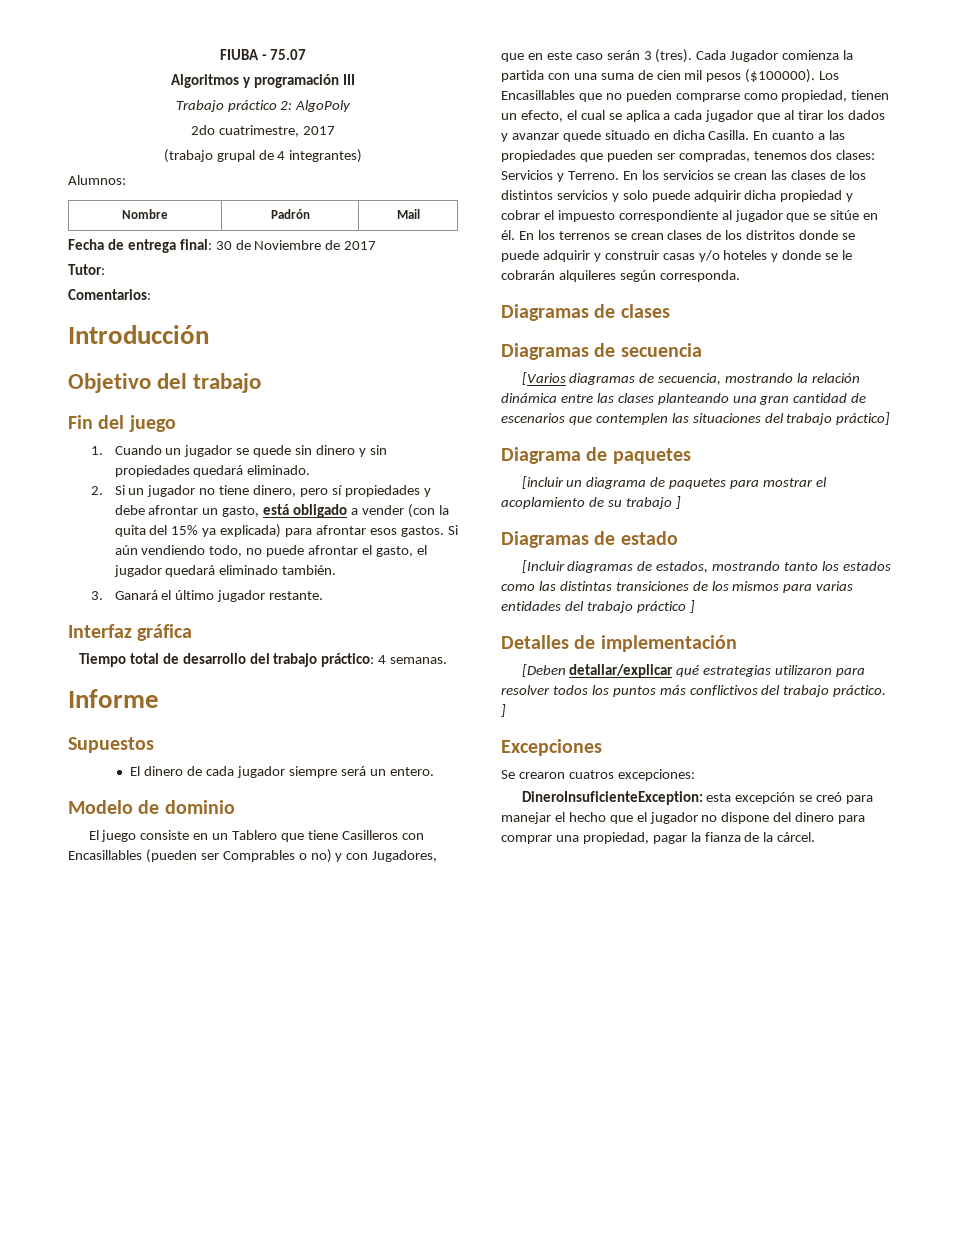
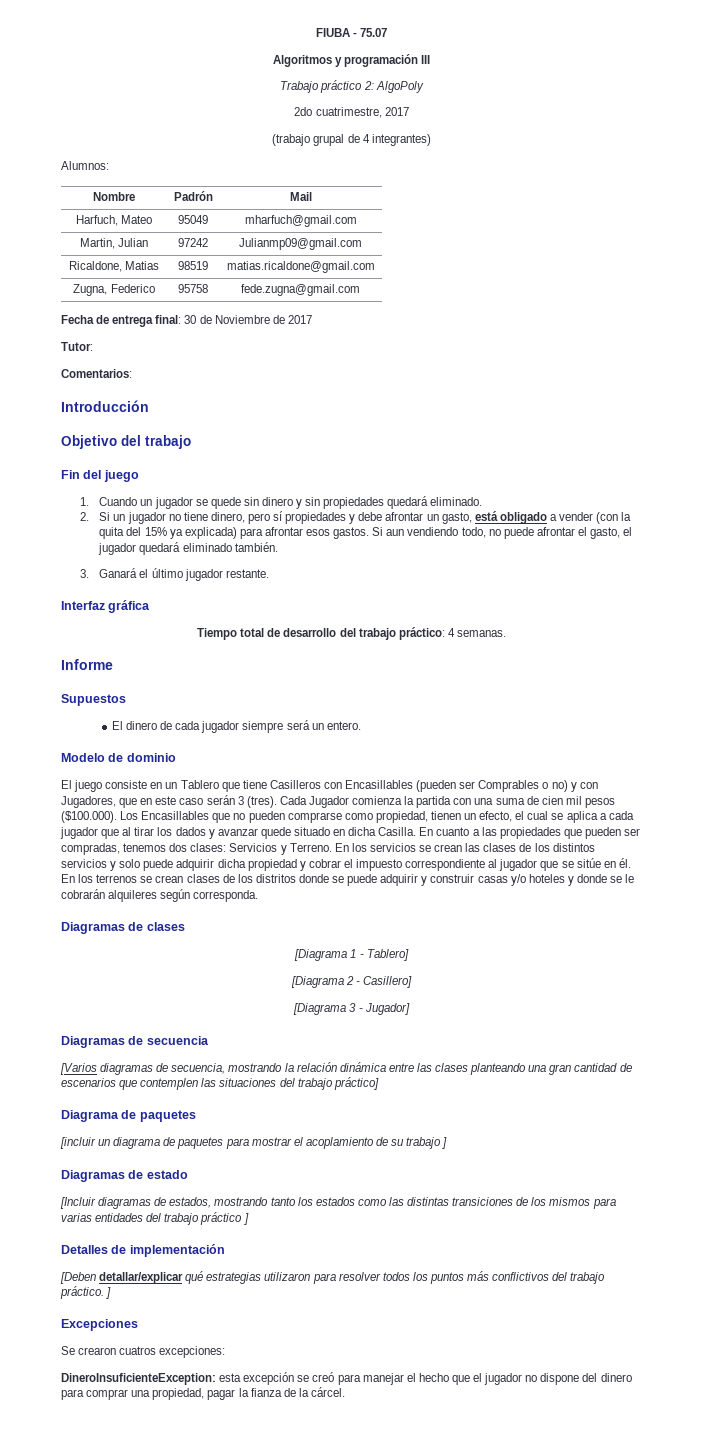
(420, 214) none -> [75,215,153,226] [178,215,208,224] [244,215,357,227] [79,238,149,249] [178,238,208,247] [239,238,362,250] [68,261,160,272] [178,261,208,270] [226,261,375,273] [73,284,155,296] [178,284,208,293] [241,284,360,296] // Harfuch, Mateo | 95049 | mharfuch@gmail.com // Martin, Julian | 97242 | Julianmp09@gmail.com // Ricaldone, Matias | 98519 | matias.ricaldone@gmail.com // Zugna, Federico | 95758 | fede.zugna@gmail.com
[114,545,138,555] aún -> [386,529,405,536] aun
[745,69,816,83] ($100000). -> [61,811,117,823] ($100.000).
(670, 311) none -> [294,949,409,961] [290,976,413,988] [293,1003,410,1015] // [Diagrama 1 - Tablero] // [Diagrama 2 - Casillero] // [Diagrama 3 - Jugador]

